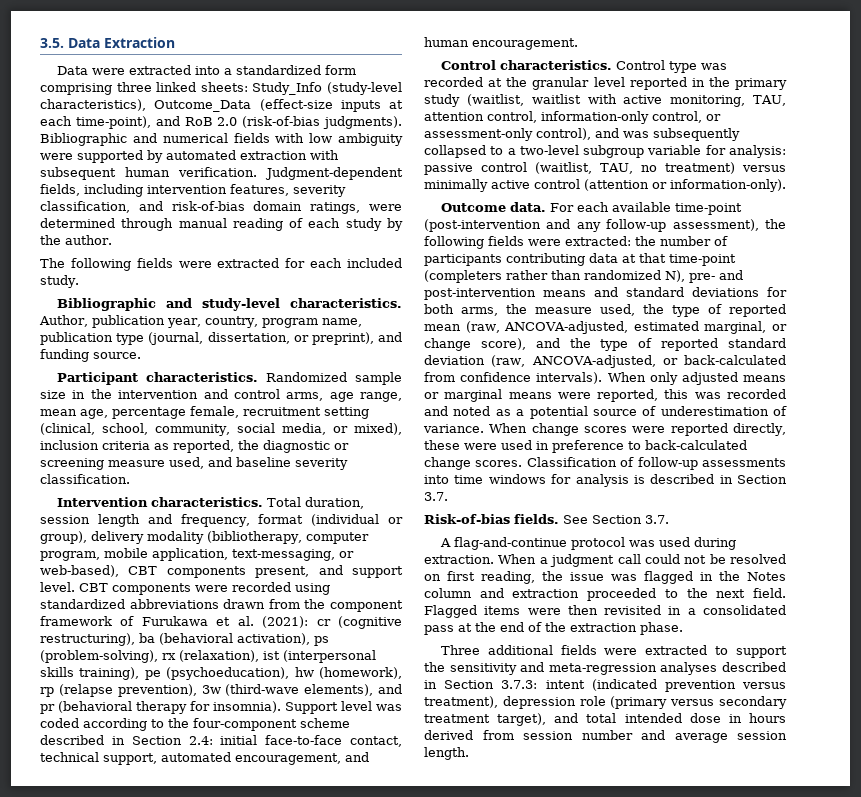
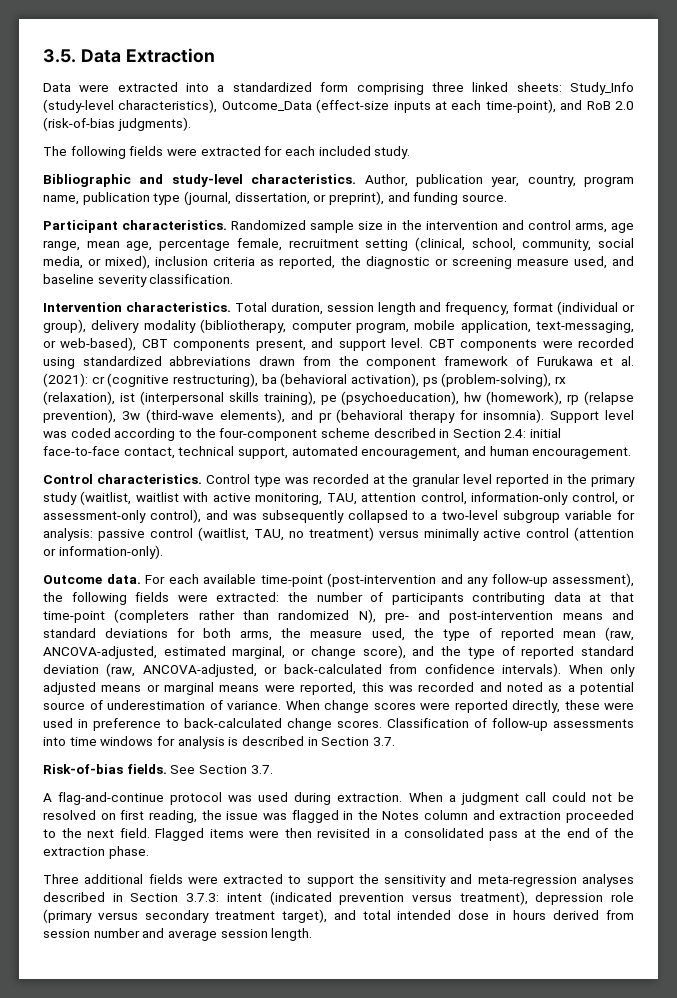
[40,133,403,146] [40,150,339,163] [40,167,403,180] [40,184,346,197] [40,201,402,214] [40,218,403,231] [40,235,112,245] Bibliographic and numerical fields with low ambiguity were supported by automated extraction with subsequent human verification. Judgment-dependent fields, including intervention features, severity classification, and risk-of-bias domain ratings, were determined through manual reading of each study by the author. -> (191, 124) none

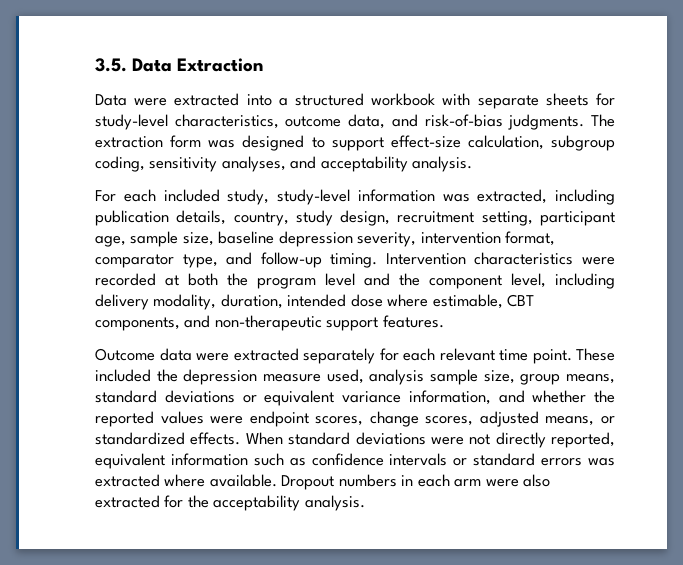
[232,82,635,95] [43,99,634,113] [43,117,191,131] [43,146,261,159] standardized form comprising three linked sheets: Study_Info (study-level characteristics), Outcome_Data (effect-size inputs at each time-point), and RoB 2.0 (risk-of-bias judgments). // The following fields were extracted -> [295,93,615,109] [95,114,615,130] [95,135,615,151] [95,156,473,172] [95,189,615,205] [95,210,615,226] [95,231,556,247] [95,252,615,268] [95,273,615,289] [95,294,535,310] [95,315,444,331] [95,348,375,364] structured workbook with separate sheets for study-level characteristics, outcome data, and risk-of-bias judgments. The extraction form was designed to support effect-size calculation, subgroup coding, sensitivity analyses, and acceptability analysis. // For each included study, study-level information was extracted, including publication details, country, study design, recruitment setting, participant age, sample size, baseline depression severity, intervention format, comparator type, and follow-up timing. Intervention characteristics were recorded at both the program level and the component level, including delivery modality, duration, intended dose where estimable, CBT components, and non-therapeutic support features. // Outcome data were extracted separately
[318,146,411,159] [43,174,634,187] [43,191,507,205] [43,220,634,233] [43,237,634,251] [43,255,635,269] [43,274,234,287] [43,301,635,315] [43,319,634,333] [43,337,634,351] [43,356,635,369] [43,373,566,387] [43,391,634,405] [43,409,634,423] [43,428,562,441] [43,446,632,459] [43,474,635,487] [43,491,635,505] [43,509,635,523] [43,527,634,541] [43,545,163,559] [43,573,634,587] [43,592,634,605] [43,609,634,623] [43,627,635,641] [43,645,635,659] [43,663,636,677] [43,682,634,695] [43,700,634,713] [43,718,634,731] [43,736,395,749] [43,764,273,774] [43,792,635,805] [43,810,635,823] [43,828,634,841] [43,846,149,859] [43,874,634,887] [43,891,634,905] [43,909,635,923] [43,928,313,941] included study. // Bibliographic and study-level characteristics. Author, publication year, country, program name, publication type (journal, dissertation, or preprint), and funding source. // Participant characteristics. Randomized sample size in the intervention and control arms, age range, mean age, percentage female, recruitment setting (clinical, school, community, social media, or mixed), inclusion criteria as reported, the diagnostic or screening measure used, and baseline severity classification. // Intervention characteristics. Total duration, session length and frequency, format (individual or group), delivery modality (bibliotherapy, computer program, mobile application, text-messaging, or web-based), CBT components present, and support level. CBT components were recorded using standardized abbreviations drawn from the component framework of Furukawa et al. (2021): cr (cognitive restructuring), ba (behavioral activation), ps (problem-solving), rx (relaxation), ist (interpersonal skills training), pe (psychoeducation), hw (homework), rp (relapse prevention), 3w (third-wave elements), and pr (behavioral therapy for insomnia). Support level was coded according to the four-component scheme described in Section 2.4: initial face-to-face contact, technical support, automated encouragement, and human encouragement. // Control characteristics. Control type was recorded at the granular level reported in the primary study (waitlist, waitlist with active monitoring, TAU, attention control, information-only control, or assessment-only control), and was subsequently collapsed to a two-level subgroup variable for analysis: passive control (waitlist, TAU, no treatment) versus minimally active control (attention or information-only). // Outcome data. For each available time-point (post-intervention and any follow-up assessment), the following fields were extracted: the number of participants contributing data at that time-point (completers rather than randomized N), pre- and post-intervention means and standard deviations for both arms, the measure used, the type of reported mean (raw, ANCOVA-adjusted, estimated marginal, or change score), and the type of reported standard deviation (raw, ANCOVA-adjusted, or back-calculated from confidence intervals). When only adjusted means or marginal means were reported, this was recorded and noted as a potential source of underestimation of variance. When change scores were reported directly, these were used in preference to back-calculated change scores. Classification of follow-up assessments into time windows for analysis is described in Section 3.7. // Risk-of-bias fields. See Section 3.7. // A flag-and-continue protocol was used during extraction. When a judgment call could not be resolved on first reading, the issue was flagged in the Notes column and extraction proceeded to the next field. Flagged items were then revisited in a consolidated pass at the end of the extraction phase. // Three additional fields were extracted to support the sensitivity and meta-regression analyses described in Section 3.7.3: intent (indicated prevention versus treatment), depression role (primary versus secondary treatment target), and total intended dose in hours derived from session number and average session length. -> [439,348,615,364] [95,369,615,385] [95,390,615,406] [95,411,615,427] [95,432,615,448] [95,453,616,469] [95,474,551,490] [95,495,365,511] relevant time point. These included the depression measure used, analysis sample size, group means, standard deviations or equivalent variance information, and whether the reported values were endpoint scores, change scores, adjusted means, or standardized effects. When standard deviations were not directly reported, equivalent information such as confidence intervals or standard errors was extracted where available. Dropout numbers in each arm were also extracted for the acceptability analysis.

